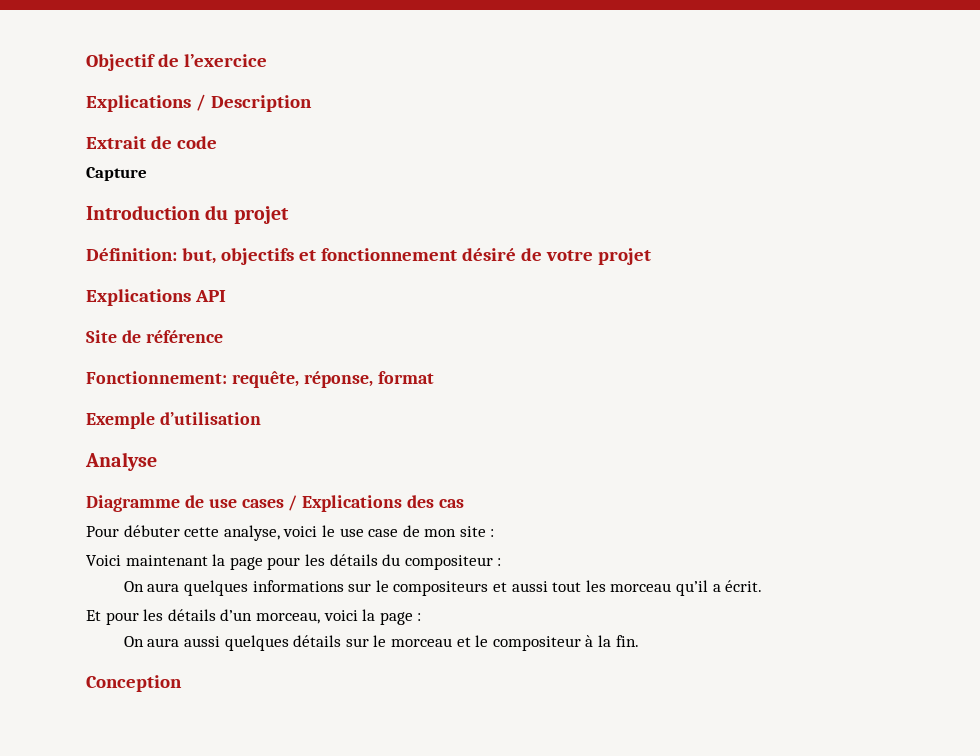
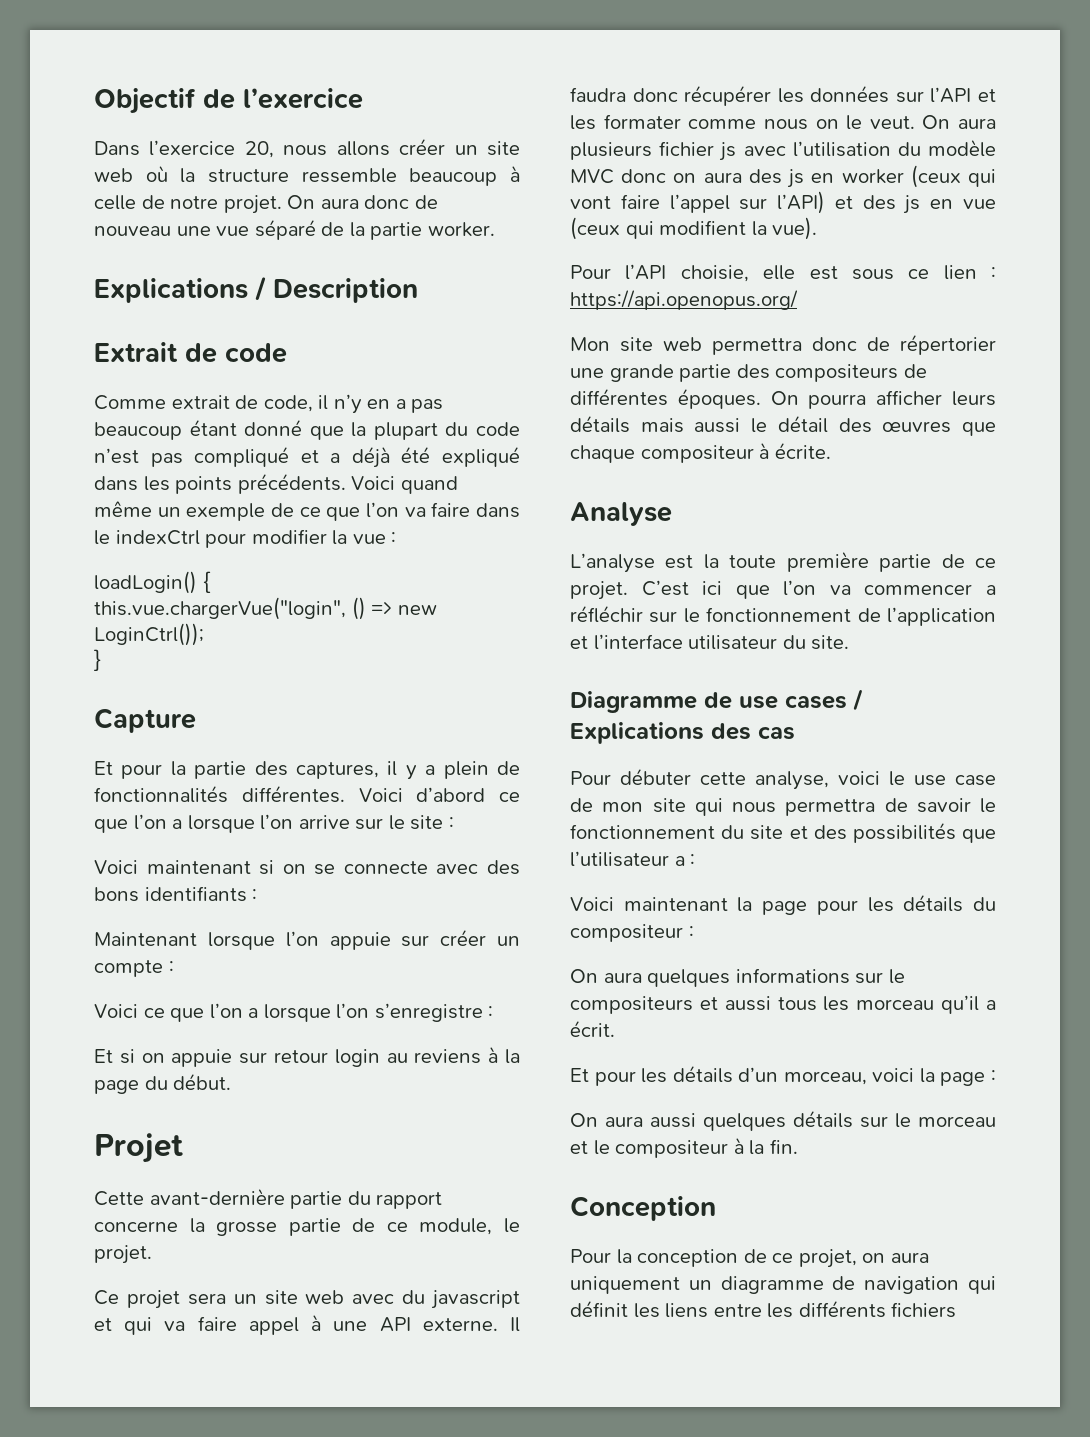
(267, 60) none -> [94,138,520,158] [94,165,520,186] [94,195,438,214] [94,219,495,240] // Dans l’exercice 20, nous allons créer un site web où la structure ressemble beaucoup à celle de notre projet. On aura donc de nouveau une vue séparé de la partie worker.
[86,167,147,181] [86,205,289,224] [86,248,651,265] [86,289,226,306] [86,330,223,343] [86,371,434,388] [86,412,261,429] [85,452,157,471] Capture // Introduction du projet // Définition: but, objectifs et fonctionnement désiré de votre projet // Explications API // Site de référence // Fonctionnement: requête, réponse, format // Exemple d’utilisation // Analyse -> [94,394,444,414] [94,419,520,440] [94,446,520,468] [94,473,458,494] [94,501,520,521] [94,529,397,548] [94,571,211,594] [94,597,437,620] [94,623,204,646] [94,649,101,671] [94,708,196,733] [94,761,520,780] [94,785,520,803] [94,814,454,833] [94,860,520,875] [94,886,258,902] [94,929,520,950] [94,960,174,977] [94,1003,494,1022] [94,1046,521,1067] [94,1073,232,1094] [94,1133,183,1163] [94,1188,443,1209] [94,1218,520,1236] [94,1245,152,1264] [94,1290,520,1309] [94,1314,520,1335] [570,85,996,106] [570,114,996,130] [570,139,996,161] [570,165,996,188] [570,191,996,214] [570,217,818,240] [570,264,996,282] [570,290,798,310] [570,334,996,355] [570,364,927,382] [570,388,996,409] [570,415,996,436] [570,442,831,463] [570,502,672,526] [570,551,996,573] [570,580,996,600] [570,605,996,626] [570,634,850,650] Comme extrait de code, il n’y en a pas beaucoup étant donné que la plupart du code n’est pas compliqué et a déjà été expliqué dans les points précédents. Voici quand même un exemple de ce que l’on va faire dans le indexCtrl pour modifier la vue : // loadLogin() { // this.vue.chargerVue("login", () => new LoginCtrl()); // } // Capture // Et pour la partie des captures, il y a plein de fonctionnalités différentes. Voici d’abord ce que l’on a lorsque l’on arrive sur le site : // Voici maintenant si on se connecte avec des bons identifiants : // Maintenant lorsque l’on appuie sur créer un compte : // Voici ce que l’on a lorsque l’on s’enregistre : // Et si on appuie sur retour login au reviens à la page du début. // Projet // Cette avant-dernière partie du rapport concerne la grosse partie de ce module, le projet. // Ce projet sera un site web avec du javascript et qui va faire appel à une API externe. Il faudra donc récupérer les données sur l’API et les formater comme nous on le veut. On aura plusieurs fichier js avec l’utilisation du modèle MVC donc on aura des js en worker (ceux qui vont faire l’appel sur l’API) et des js en vue (ceux qui modifient la vue). // Pour l’API choisie, elle est sous ce lien : https://api.openopus.org/ // Mon site web permettra donc de répertorier une grande partie des compositeurs de différentes époques. On pourra afficher leurs détails mais aussi le détail des œuvres que chaque compositeur à écrite. // Analyse // L’analyse est la toute première partie de ce projet. C’est ici que l’on va commencer a réfléchir sur le fonctionnement de l’application et l’interface utilisateur du site.
(486, 531) none -> [694,798,996,816] [570,822,996,843] [570,851,685,867] qui nous permettra de savoir le fonctionnement du site et des possibilités que l’utilisateur a
[552,582,582,592] tout -> [777,997,817,1011] tous
(182, 683) none -> [570,1249,929,1268] [570,1276,996,1294] [570,1300,957,1318] // Pour la conception de ce projet, on aura uniquement un diagramme de navigation qui définit les liens entre les différents fichiers

